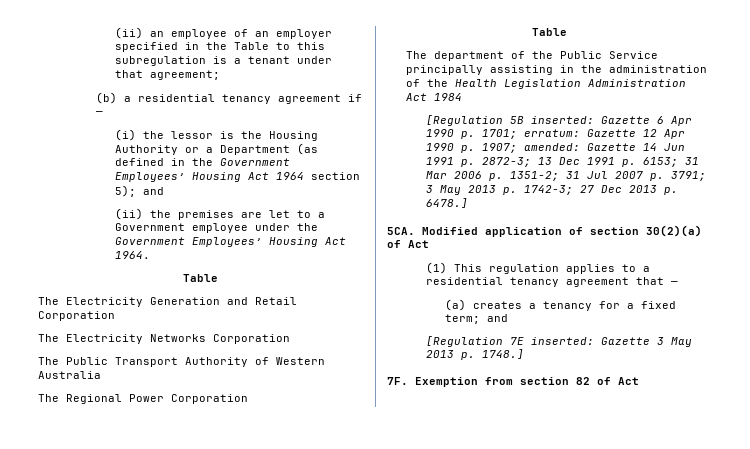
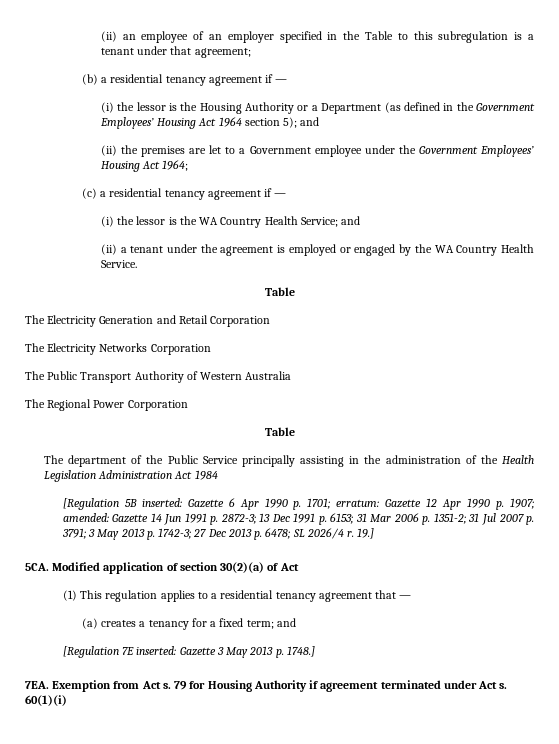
[115,251,151,259] 1964. -> [162,160,189,171] [81,188,287,200] [100,216,361,228] [100,244,535,256] [100,260,137,268] 1964; // (c) a residential tenancy agreement if — // (i) the lessor is the WA Country Health Service; and // (ii) a tenant under the agreement is employed or engaged by the WA Country Health Service.
[425,198,468,208] 6478.] -> [265,528,375,539] 6478; SL 2026/4 r. 19.]
[387,377,408,385] 7F. -> [25,681,49,689] 7EA.
[520,377,639,385] section 82 of Act -> [141,680,508,692] [25,695,67,706] Act s. 79 for Housing Authority if agreement terminated under Act s. 60(1)(i)

